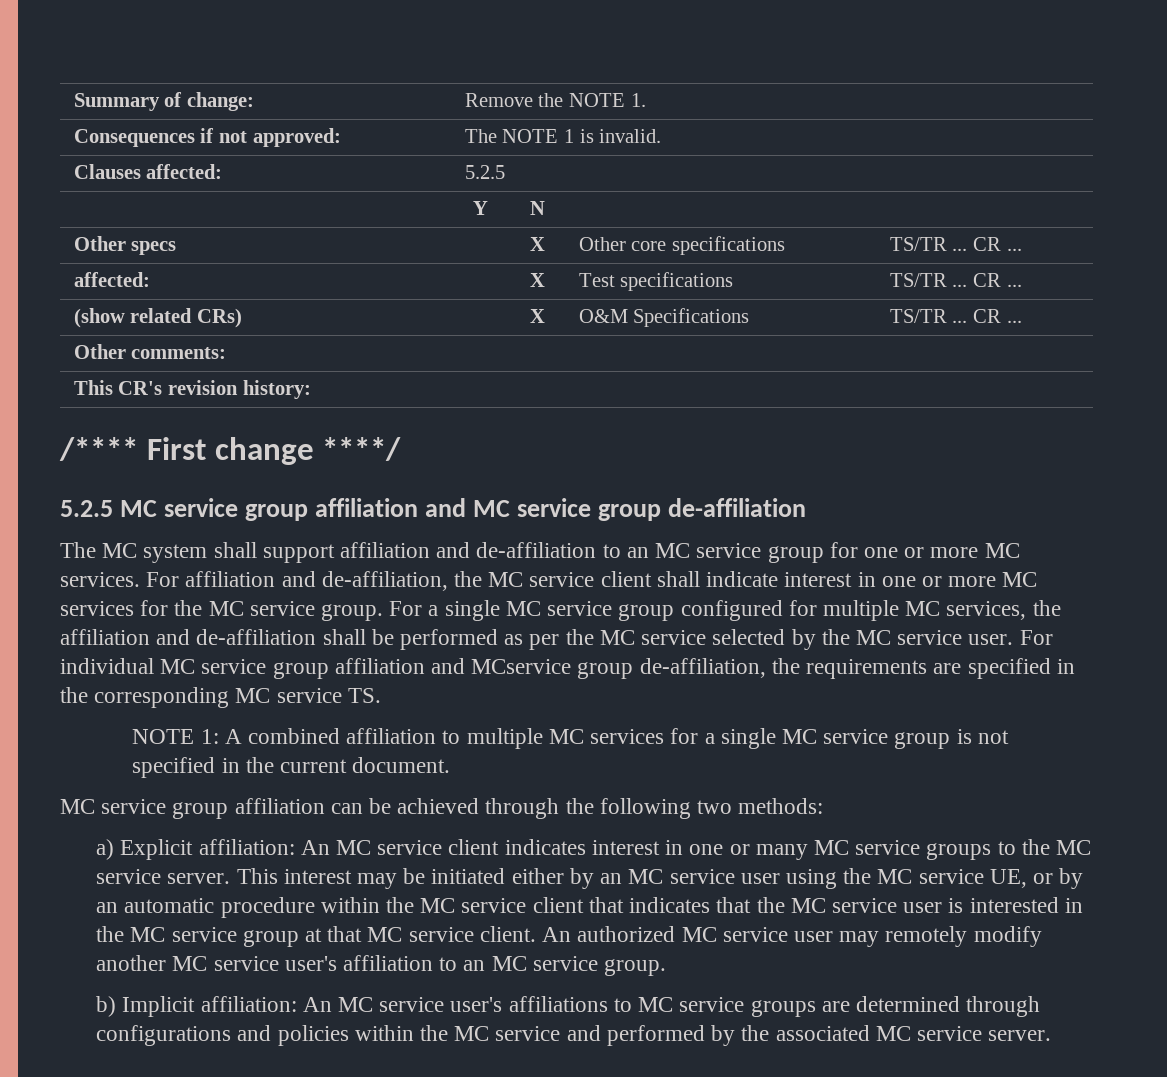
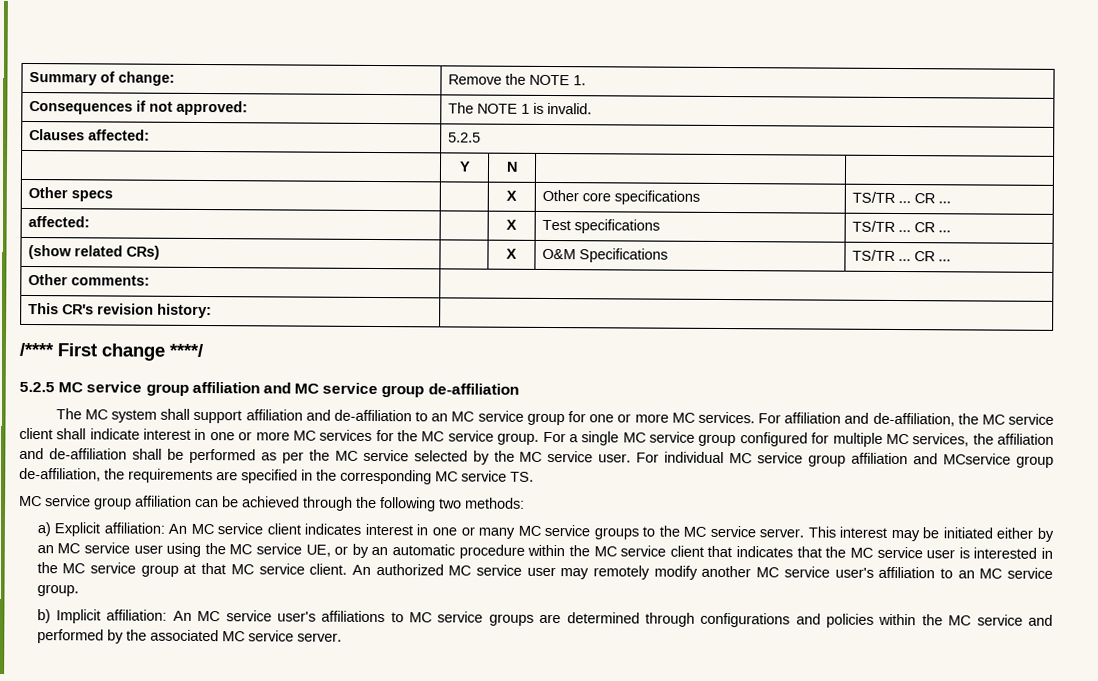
[132,728,1009,749] [132,757,451,778] // NOTE 1: A combined affiliation to multiple MC services for a single MC service group is not specified in the current document. -> (534, 476) none

